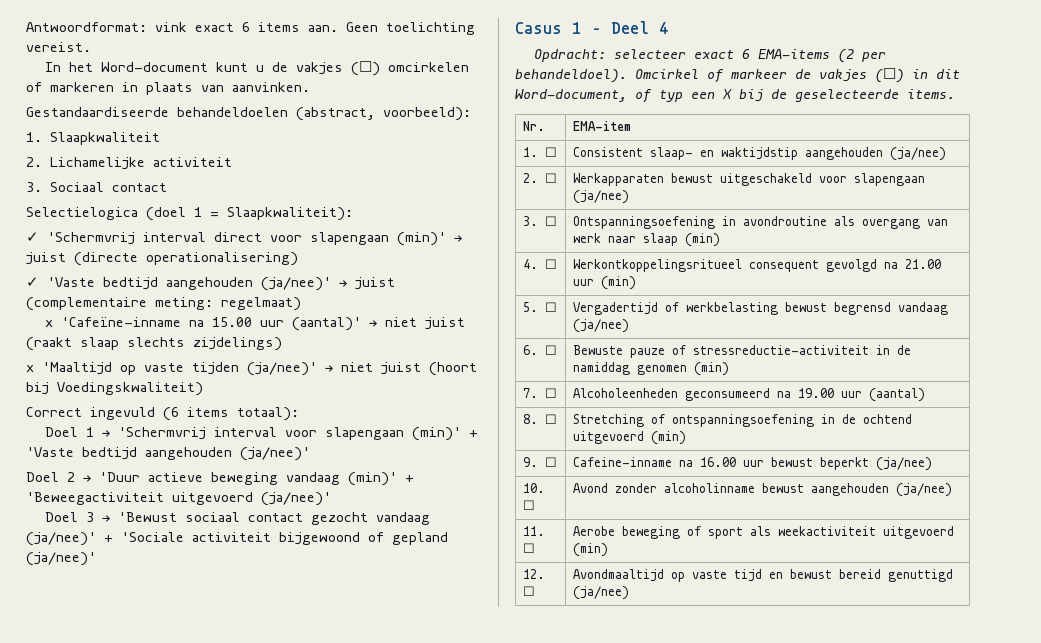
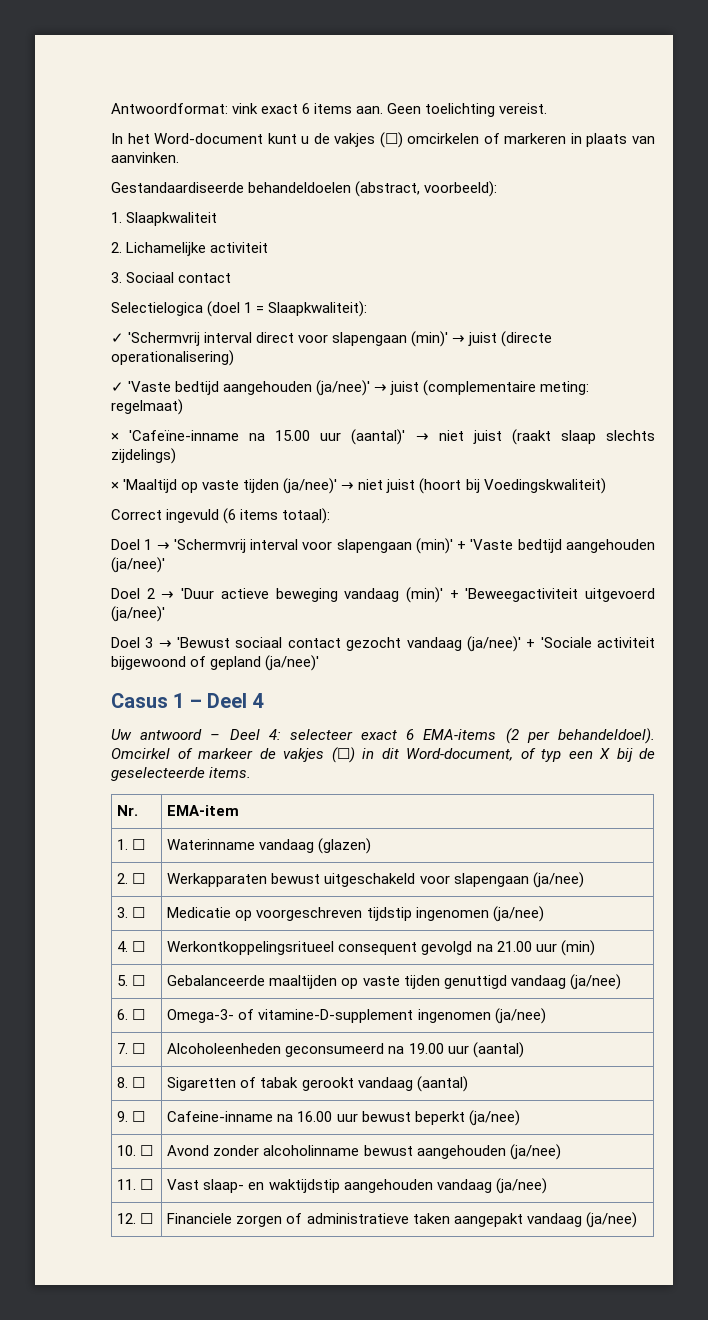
[533,49,606,62] Opdracht: -> [111,729,281,740] Uw antwoord – Deel 4:
[572,147,946,161] Consistent slaap- en waktijdstip aangehouden (ja/nee) -> [167,838,372,854] Waterinname vandaag (glazen)
[572,216,948,229] [572,233,720,247] Ontspanningsoefening in avondroutine als overgang van werk naar slaap (min) -> [167,906,544,922] Medicatie op voorgeschreven tijdstip ingenomen (ja/nee)
[572,302,948,315] [572,319,629,333] [522,345,557,355] [572,345,911,358] [572,362,729,376] Vergadertijd of werkbelasting bewust begrensd vandaag (ja/nee) // 6. ☐ | Bewuste pauze of stressreductie-activiteit in de namiddag genomen (min) -> [167,974,621,990] [117,1009,146,1020] [167,1008,546,1024] Gebalanceerde maaltijden op vaste tijden genuttigd vandaag (ja/nee) // 6. ☐ | Omega-3- of vitamine-D-supplement ingenomen (ja/nee)
[572,414,912,427] [572,431,686,445] Stretching of ontspanningsoefening in de ochtend uitgevoerd (min) -> [167,1076,468,1092] Sigaretten of tabak gerookt vandaag (aantal)
[572,526,954,539] [572,543,608,557] [522,569,545,579] [522,586,535,596] [572,569,953,582] Aerobe beweging of sport als weekactiviteit uitgevoerd (min) // 12. ☐ | Avondmaaltijd op vaste tijd en bewust bereid genuttigd -> [167,1178,547,1194] [117,1213,154,1224] [167,1213,582,1227] Vast slaap- en waktijdstip aangehouden vandaag (ja/nee) // 12. ☐ | Financiele zorgen of administratieve taken aangepakt vandaag

